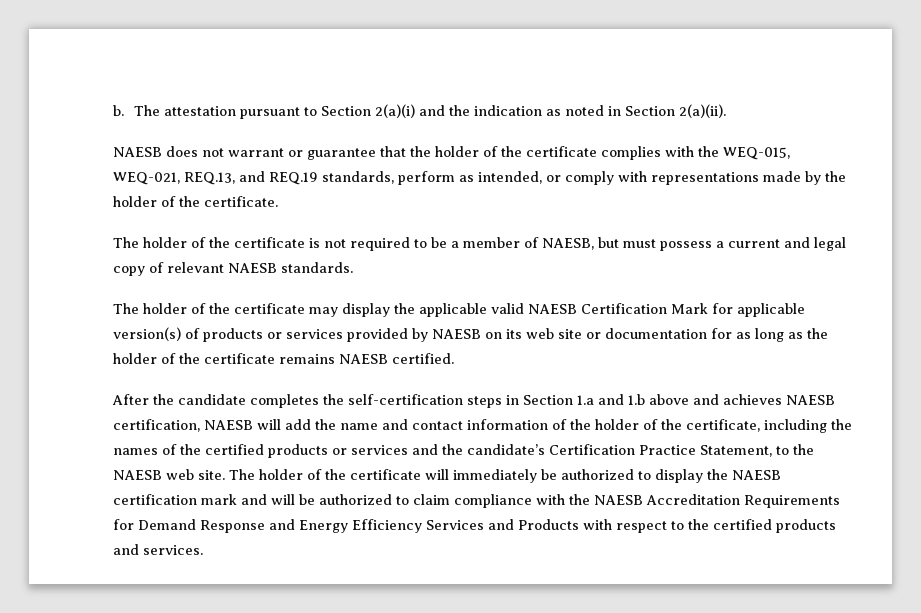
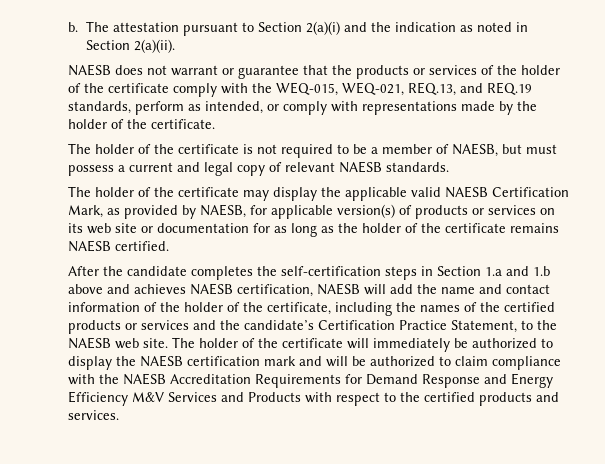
[434,146,661,160] holder of the certificate complies -> [355,65,560,79] [67,83,217,97] products or services of the holder of the certificate comply
[670,303,708,314] Mark -> [67,204,246,219] Mark, as provided by NAESB,
[346,328,481,342] provided by NAESB -> (536, 210) none
(422, 526) none -> [131,392,164,402] M&V

